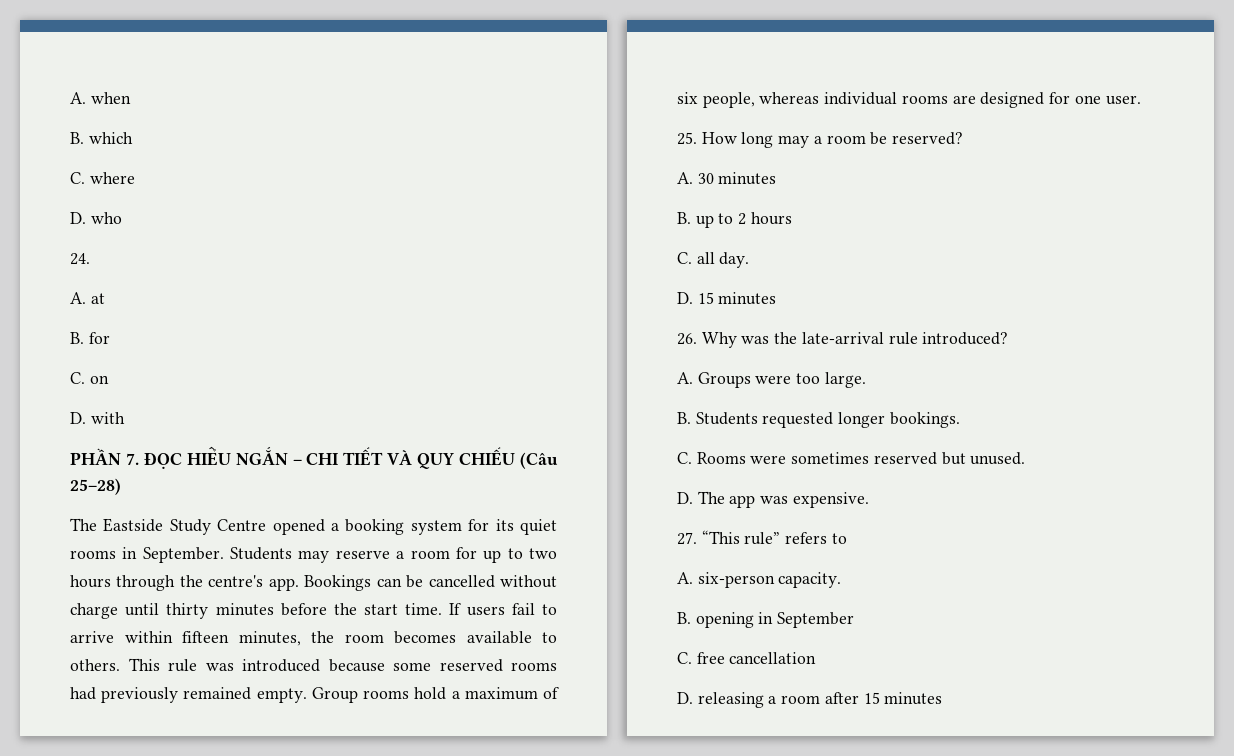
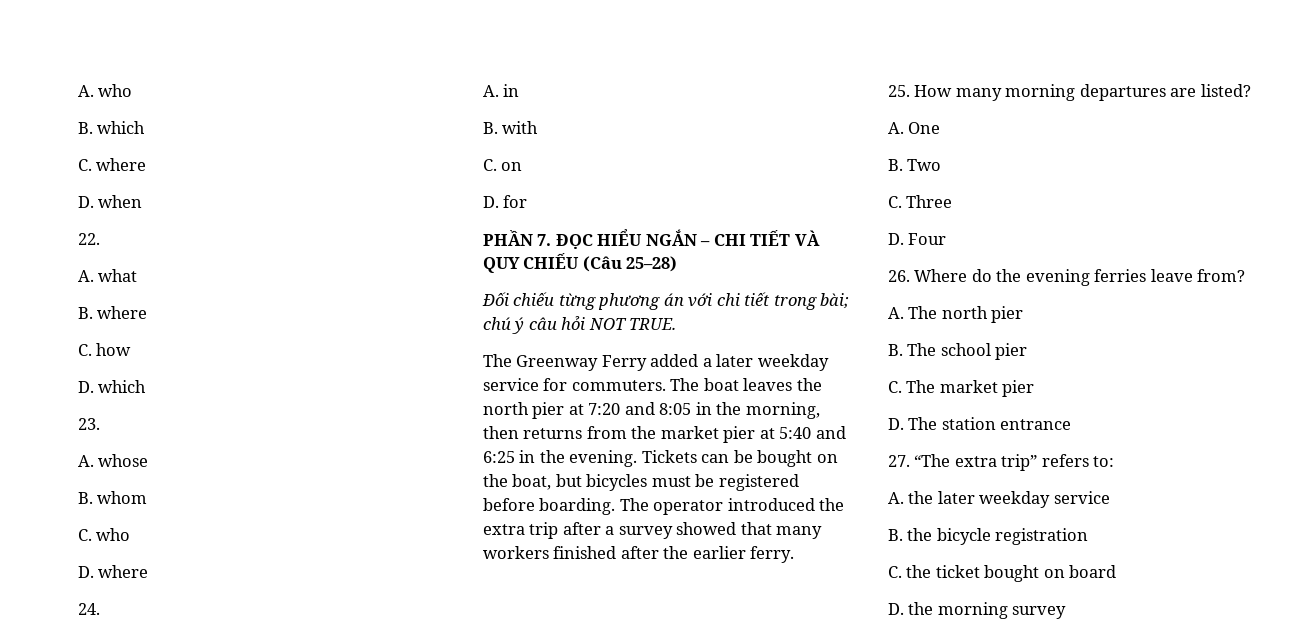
[70,92,131,104] A. when -> [78,84,133,97] A. who
[90,212,122,224] who -> [98,195,143,208] [78,233,100,245] [78,269,138,282] [78,306,148,319] [78,343,132,356] [78,380,147,393] [78,418,100,430] [78,454,149,467] [78,491,148,504] [78,528,131,541] [78,565,149,578] when // 22. // A. what // B. where // C. how // D. which // 23. // A. whose // B. whom // C. who // D. where
[90,293,105,304] [70,332,110,344] at // B. for -> [503,84,520,97] [483,121,539,134] in // B. with
[90,412,125,424] with -> [503,195,528,208] for
[70,518,557,535] [70,547,558,563] [70,575,558,591] [70,603,557,619] [70,631,557,646] [70,658,557,672] [70,687,559,703] [677,92,1141,108] [677,132,964,148] [677,172,777,185] [677,212,792,228] [677,252,750,268] [677,292,777,305] The Eastside Study Centre opened a booking system for its quiet rooms in September. Students may reserve a room for up to two hours through the centre's app. Bookings can be cancelled without charge until thirty minutes before the start time. If users fail to arrive within fifteen minutes, the room becomes available to others. This rule was introduced because some reserved rooms had previously remained empty. Group rooms hold a maximum of six people, whereas individual rooms are designed for one user. // 25. How long may a room be reserved? // A. 30 minutes // B. up to 2 hours // C. all day. // D. 15 minutes -> [482,292,850,310] [483,316,677,334] [483,354,829,371] [483,378,822,391] [483,402,820,419] [483,426,846,443] [483,450,838,467] [483,474,799,491] [483,498,845,515] [483,522,823,539] [483,546,795,563] [888,84,1251,101] [888,122,941,134] [888,159,942,171] [888,195,953,208] [888,233,947,245] Đối chiếu từng phương án với chi tiết trong bài; chú ý câu hỏi NOT TRUE. // The Greenway Ferry added a later weekday service for commuters. The boat leaves the north pier at 7:20 and 8:05 in the morning, then returns from the market pier at 5:40 and 6:25 in the evening. Tickets can be bought on the boat, but bicycles must be registered before boarding. The operator introduced the extra trip after a survey showed that many workers finished after the earlier ferry. // 25. How many morning departures are listed? // A. One // B. Two // C. Three // D. Four
[701,332,1009,348] [677,372,866,388] [677,412,960,428] [677,452,1026,465] [677,491,869,508] [677,530,847,545] [677,572,842,588] [677,612,855,628] [677,652,817,664] [677,692,943,708] Why was the late-arrival rule introduced? // A. Groups were too large. // B. Students requested longer bookings. // C. Rooms were sometimes reserved but unused. // D. The app was expensive. // 27. “This rule” refers to // A. six-person capacity. // B. opening in September // C. free cancellation // D. releasing a room after 15 minutes -> [914,269,1246,286] [888,306,1024,323] [888,343,1028,360] [888,380,1035,397] [888,417,1072,430] [888,454,1115,471] [888,491,1110,508] [888,528,1089,545] [888,565,1117,582] [888,602,1067,619] Where do the evening ferries leave from? // A. The north pier // B. The school pier // C. The market pier // D. The station entrance // 27. “The extra trip” refers to: // A. the later weekday service // B. the bicycle registration // C. the ticket bought on board // D. the morning survey

